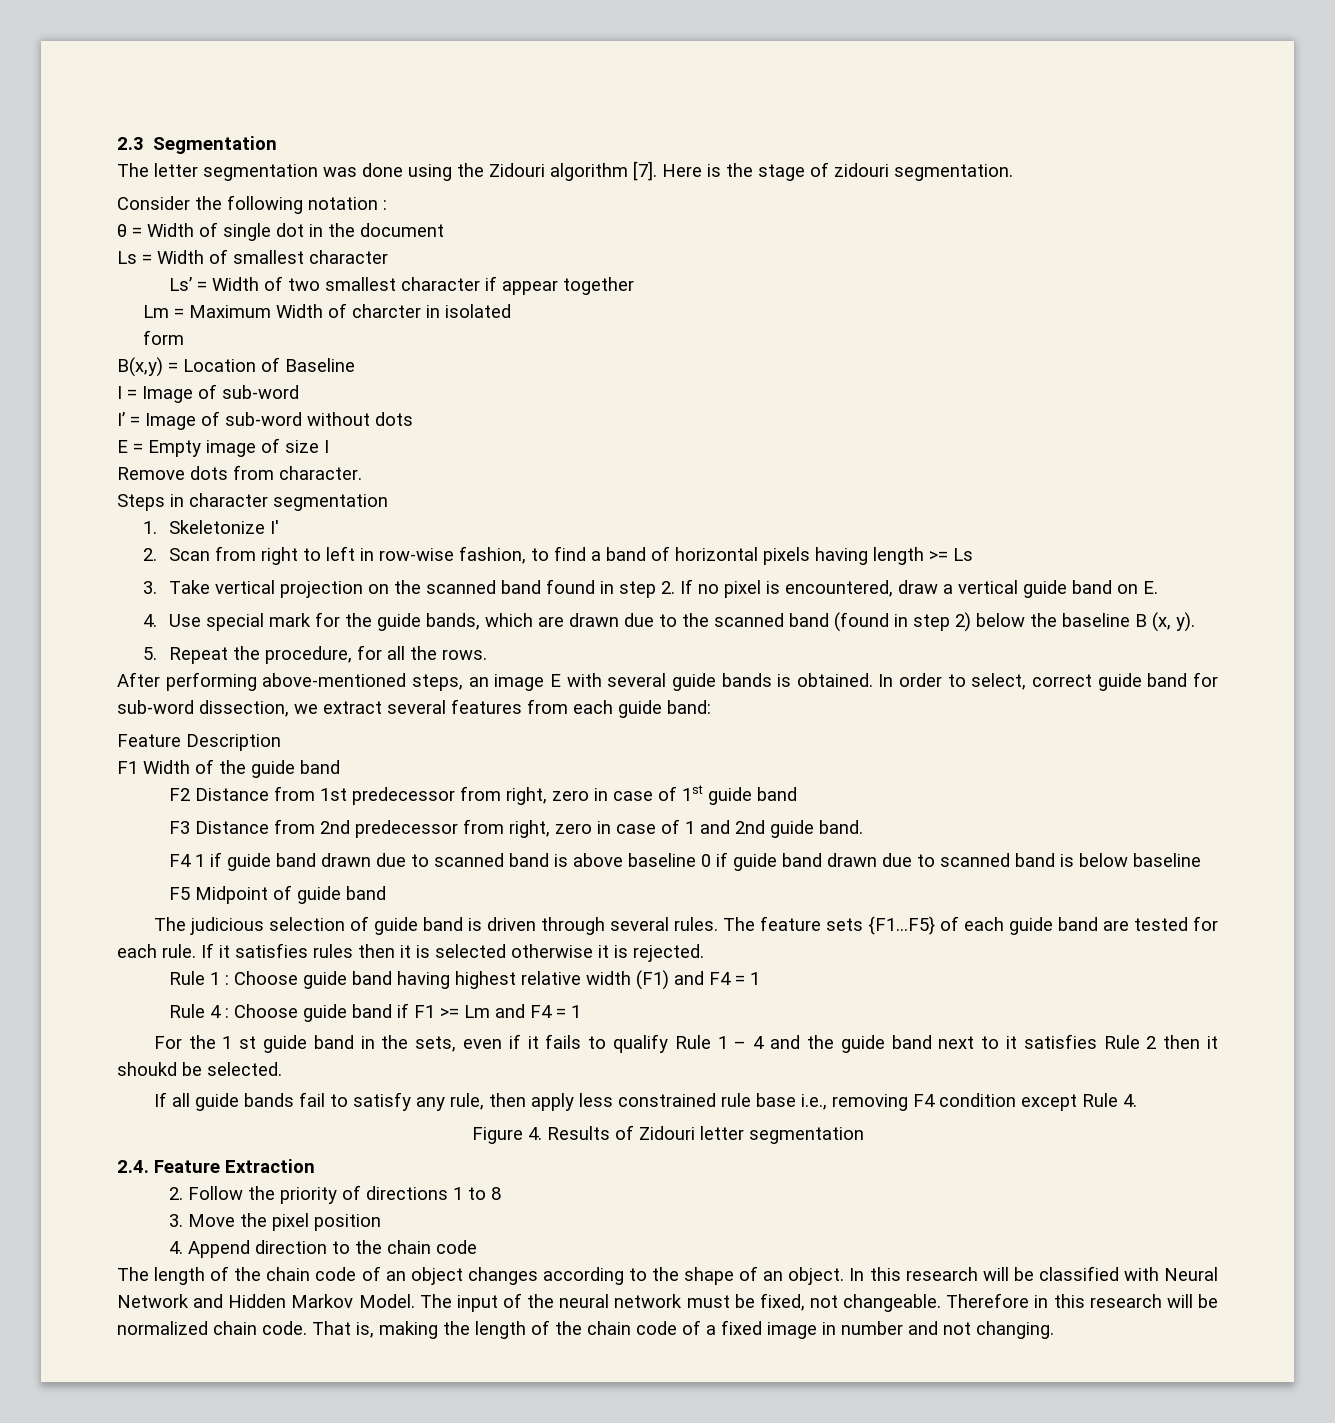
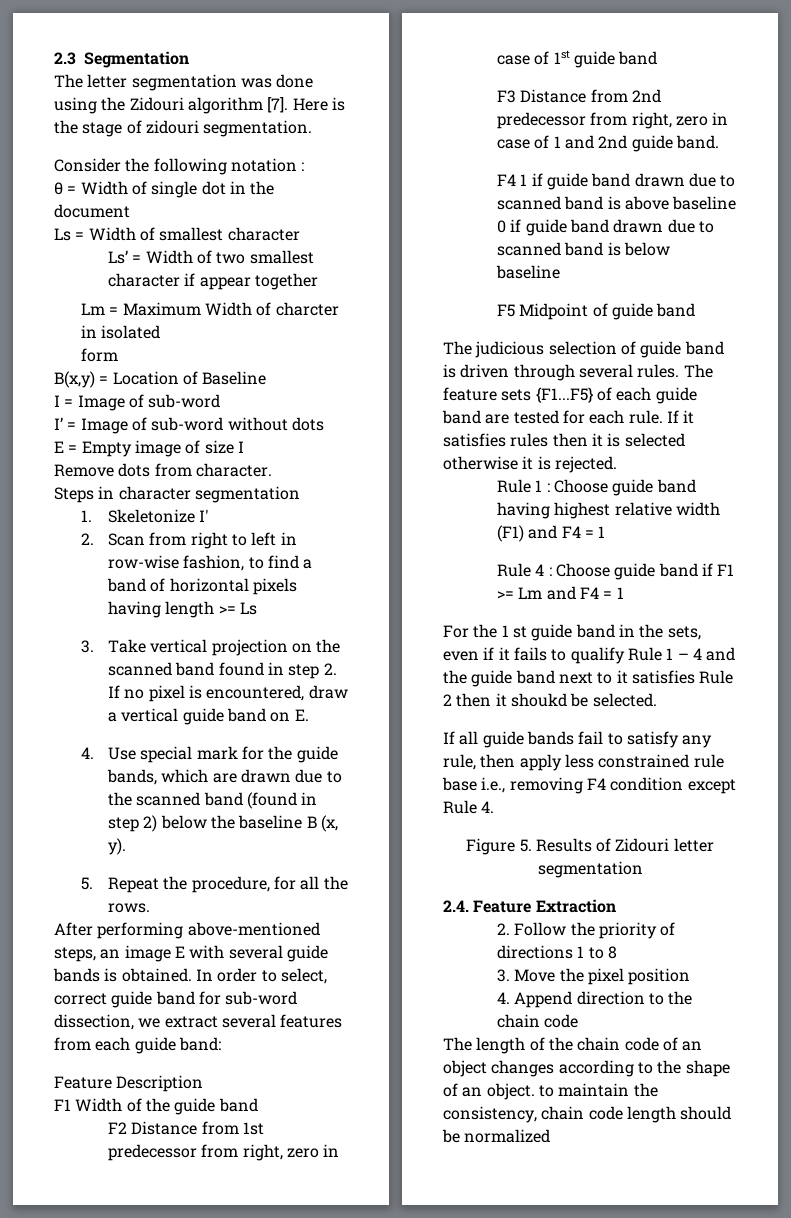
[527,1127,542,1140] 4. -> [519,839,532,852] 5.
[849,1266,1219,1281] [117,1293,1218,1312] [117,1320,1054,1339] In this research will be classified with Neural Network and Hidden Markov Model. The input of the neural network must be fixed, not changeable. Therefore in this research will be normalized chain code. That is, making the length of the chain code of a fixed image in number and not changing. -> [538,1083,658,1097] [443,1106,732,1123] [442,1129,551,1143] to maintain the consistency, chain code length should be normalized

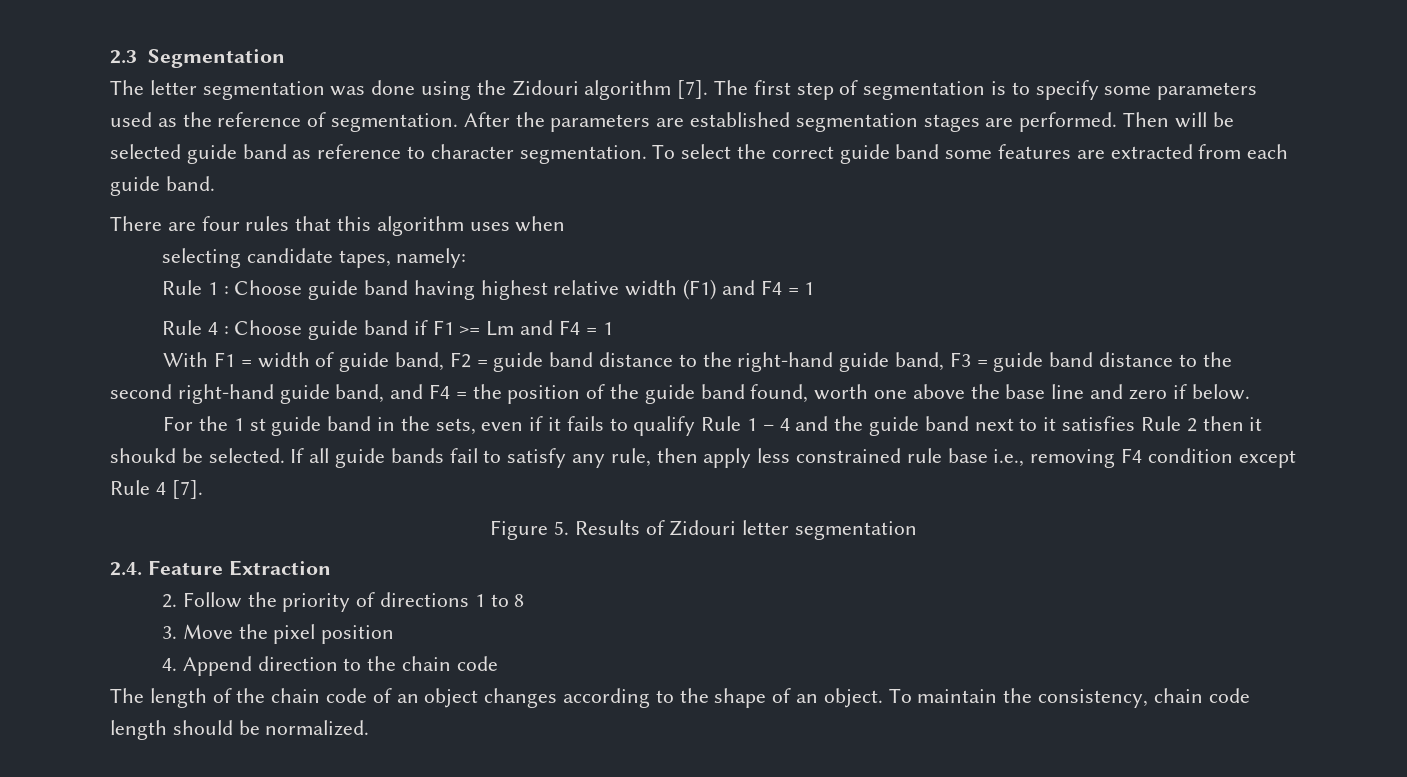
[292,97,345,111] [54,120,313,137] [54,158,305,175] [54,181,275,198] [54,204,130,218] [54,227,300,241] [107,250,314,264] [107,273,318,290] [80,302,339,316] [80,325,161,339] [80,348,118,362] [54,371,267,388] [54,394,221,411] [54,417,324,434] [54,440,244,457] [54,463,272,477] [54,486,300,503] [80,509,210,523] [80,532,297,549] [107,555,313,571] [106,578,297,595] [107,601,257,618] [80,639,341,656] [107,662,337,679] [107,685,348,702] [107,708,309,725] [80,746,338,763] [106,769,342,785] [107,792,318,809] [107,815,338,832] [107,838,126,855] [80,876,348,893] [107,903,150,913] [54,922,320,939] [54,945,328,962] [53,968,327,984] [54,991,298,1008] [54,1014,343,1030] [54,1037,221,1054] [54,1075,204,1092] [54,1098,258,1115] [107,1121,264,1135] [107,1144,340,1161] [496,50,658,68] [496,89,661,103] [496,112,729,129] [496,135,719,152] [496,173,736,190] [496,196,737,210] [496,219,714,236] [496,242,670,256] [495,265,560,279] [496,303,696,320] [443,341,724,358] [443,364,713,381] [443,387,697,404] [442,410,695,424] [443,433,685,447] [443,456,617,473] Here is the stage of zidouri segmentation. // Consider the following notation : // θ = Width of single dot in the document // Ls = Width of smallest character // Ls’ = Width of two smallest character if appear together // Lm = Maximum Width of charcter in isolated // form // B(x,y) = Location of Baseline // I = Image of sub-word // I’ = Image of sub-word without dots // E = Empty image of size I // Remove dots from character. // Steps in character segmentation // 1. Skeletonize I' // 2. Scan from right to left in row-wise fashion, to find a band of horizontal pixels having length >= Ls // 3. Take vertical projection on the scanned band found in step 2. If no pixel is encountered, draw a vertical guide band on E. // 4. Use special mark for the guide bands, which are drawn due to the scanned band (found in step 2) below the baseline B (x, y). // 5. Repeat the procedure, for all the rows. // After performing above-mentioned steps, an image E with several guide bands is obtained. In order to select, correct guide band for sub-word dissection, we extract several features from each guide band: // Feature Description // F1 Width of the guide band // F2 Distance from 1st predecessor from right, zero in case of 1st guide band // F3 Distance from 2nd predecessor from right, zero in case of 1 and 2nd guide band. // F4 1 if guide band drawn due to scanned band is above baseline 0 if guide band drawn due to scanned band is below baseline // F5 Midpoint of guide band // The judicious selection of guide band is driven through several rules. The feature sets {F1...F5} of each guide band are tested for each rule. If it satisfies rules then it is selected otherwise it is rejected. -> [714,80,1258,100] [110,112,1234,132] [110,144,1289,164] [110,176,215,196] [110,216,566,236] [162,248,467,268] The first step of segmentation is to specify some parameters used as the reference of segmentation. After the parameters are established segmentation stages are performed. Then will be selected guide band as reference to character segmentation. To select the correct guide band some features are extracted from each guide band. // There are four rules that this algorithm uses when // selecting candidate tapes, namely:
(624, 593) none -> [163,352,1232,372] [110,384,1250,404] // With F1 = width of guide band, F2 = guide band distance to the right-hand guide band, F3 = guide band distance to the second right-hand guide band, and F4 = the position of the guide band found, worth one above the base line and zero if below.
(657, 700) // -> (285, 455) none
[481,801,495,813] 4. -> [155,480,203,499] 4 [7].
[538,1085,554,1097] to -> [888,688,912,703] To
[464,1129,551,1143] normalized -> [265,720,370,736] normalized.

